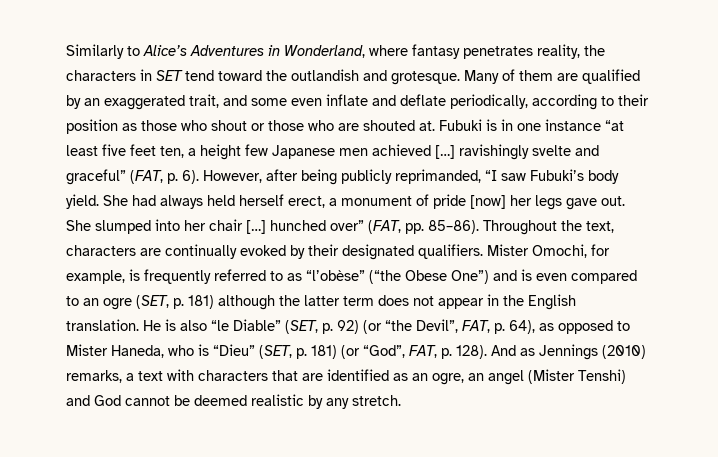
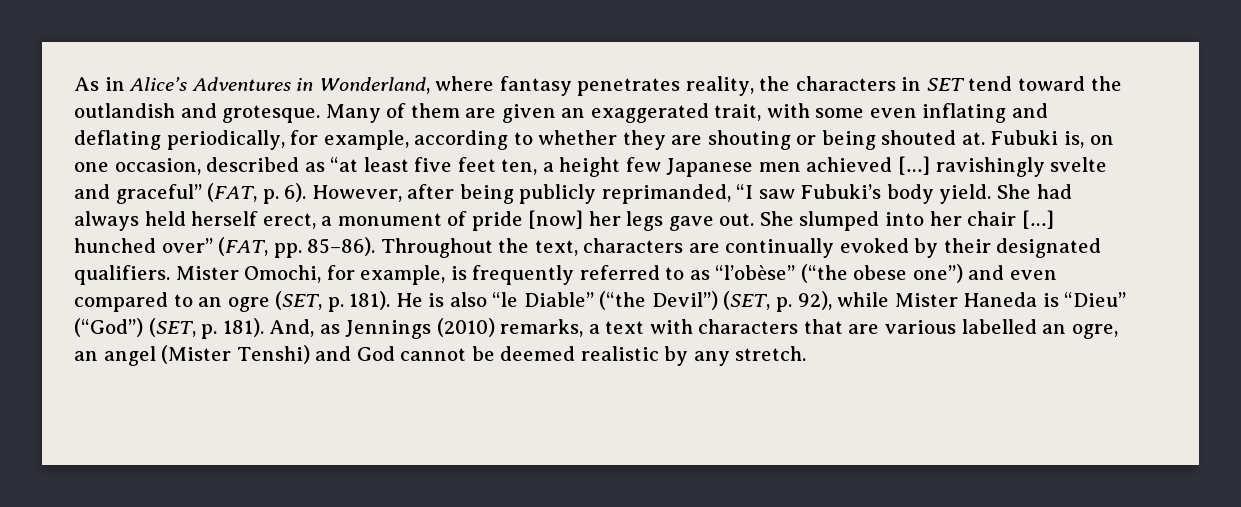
[66,44,140,59] Similarly to -> [74,77,125,91] As in
[582,69,640,84] [66,95,81,109] qualified by -> [501,104,556,123] given
[223,95,247,106] and -> [766,103,810,118] with
[326,94,649,110] [66,119,601,134] inflate and deflate periodically, according to their position as those who shout or those who are shouted at. Fubuki is in one instance -> [922,103,1049,123] [74,130,1114,150] [74,157,325,175] inflating and deflating periodically, for example, according to whether they are shouting or being shouted at. Fubuki is, on one occasion, described as
[405,269,532,284] Obese One”) and is -> [853,264,1005,283] obese one”) and
[188,294,576,310] [66,319,139,331] 181) although the latter term does not appear in the English translation. -> [349,291,391,310] 181).
[285,319,630,334] [66,344,194,358] (SET, p. 92) (or “the Devil”, FAT, p. 64), as opposed to Mister Haneda, who -> [599,291,1038,312] (“the Devil”) (SET, p. 92), while Mister Haneda
[259,345,516,359] (SET, p. 181) (or “God”, FAT, p. 128). And -> [74,318,315,339] (“God”) (SET, p. 181). And,
[327,369,408,381] identified as -> [885,319,1037,334] various labelled

